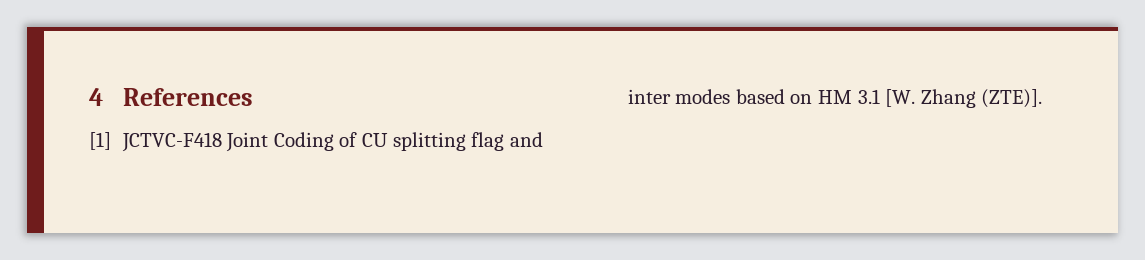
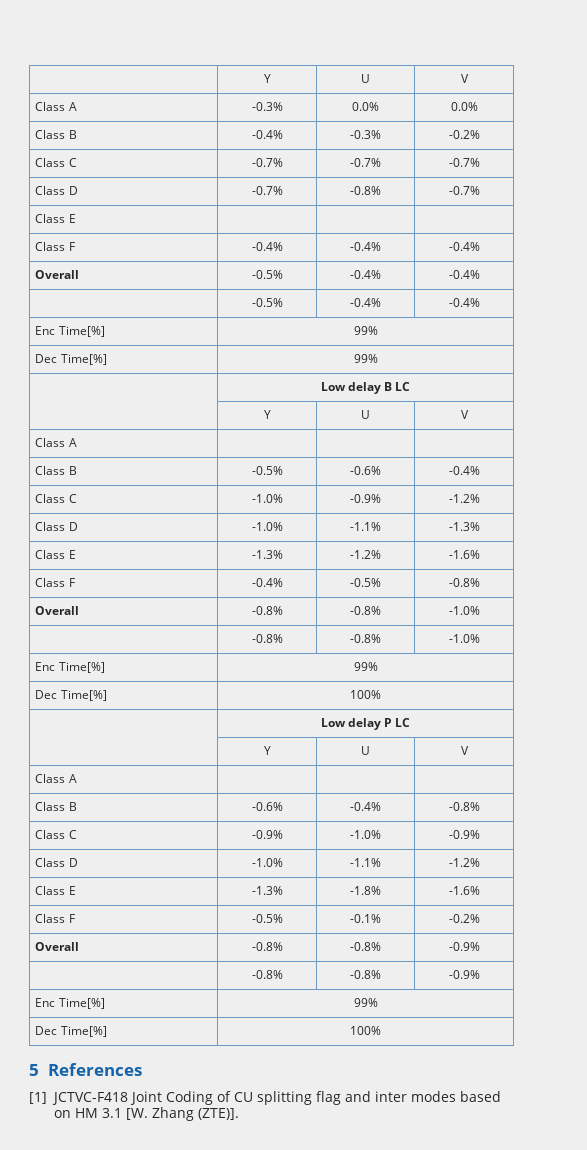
[89,88,103,106] 4 -> [263,74,271,83] [361,74,370,83] [460,74,469,83] [35,102,77,111] [251,102,283,111] [352,102,379,111] [450,102,478,111] [35,130,77,139] [251,130,283,139] [350,130,381,139] [448,130,480,139] [35,158,77,167] [251,158,283,167] [350,158,381,167] [448,158,480,167] [35,186,78,195] [251,186,283,195] [350,186,381,195] [448,186,480,195] [35,214,76,223] [35,242,75,251] [251,242,283,251] [350,242,381,251] [448,242,480,251] [35,270,80,279] [251,270,283,279] [350,270,381,279] [448,270,480,279] [251,298,283,307] [350,298,381,307] [448,298,480,307] [35,326,105,337] [353,326,378,335] [35,354,107,365] [353,354,378,363] [320,382,411,394] [263,410,271,419] [361,410,370,419] [460,410,469,419] [35,438,77,447] [35,466,77,475] [251,466,283,475] [350,466,381,475] [448,466,480,475] [35,494,77,503] [251,494,283,503] [350,494,381,503] [448,494,480,503] [35,522,78,531] [251,522,283,531] [350,522,381,531] [448,522,480,531] [35,550,76,559] [251,550,283,559] [350,550,381,559] [448,550,480,559] [35,578,75,587] [251,578,283,587] [350,578,381,587] [448,578,480,587] [35,606,80,615] [251,606,283,615] [350,606,381,615] [448,606,480,615] [251,634,283,643] [350,634,381,643] [448,634,480,643] [35,662,105,673] [353,662,378,671] [35,690,107,701] [350,690,381,699] [320,718,411,730] [263,746,271,755] [361,746,370,755] [460,746,469,755] [35,774,77,783] [35,802,77,811] [251,802,283,811] [350,802,381,811] [448,802,480,811] [35,830,77,839] [251,830,283,839] [350,830,381,839] [448,830,480,839] [35,858,78,867] [251,858,283,867] [350,858,381,867] [448,858,480,867] [35,886,76,895] [251,886,283,895] [350,886,381,895] [448,886,480,895] [35,914,75,923] [251,914,283,923] [350,914,381,923] [448,914,480,923] [35,942,80,951] [251,942,283,951] [350,942,381,951] [448,942,480,951] [251,970,283,979] [350,970,381,979] [448,970,480,979] [35,998,105,1009] [353,998,378,1007] [35,1026,107,1037] [350,1026,381,1035] [29,1064,39,1076] | Y | U | V // Class A | -0.3% | 0.0% | 0.0% // Class B | -0.4% | -0.3% | -0.2% // Class C | -0.7% | -0.7% | -0.7% // Class D | -0.7% | -0.8% | -0.7% // Class E | | | // Class F | -0.4% | -0.4% | -0.4% // Overall | -0.5% | -0.4% | -0.4% // | -0.5% | -0.4% | -0.4% // Enc Time[%] | 99% // Dec Time[%] | 99% // | Low delay B LC // | Y | U | V // Class A | | | // Class B | -0.5% | -0.6% | -0.4% // Class C | -1.0% | -0.9% | -1.2% // Class D | -1.0% | -1.1% | -1.3% // Class E | -1.3% | -1.2% | -1.6% // Class F | -0.4% | -0.5% | -0.8% // Overall | -0.8% | -0.8% | -1.0% // | -0.8% | -0.8% | -1.0% // Enc Time[%] | 99% // Dec Time[%] | 100% // | Low delay P LC // | Y | U | V // Class A | | | // Class B | -0.6% | -0.4% | -0.8% // Class C | -0.9% | -1.0% | -0.9% // Class D | -1.0% | -1.1% | -1.2% // Class E | -1.3% | -1.8% | -1.6% // Class F | -0.5% | -0.1% | -0.2% // Overall | -0.8% | -0.8% | -0.9% // | -0.8% | -0.8% | -0.9% // Enc Time[%] | 99% // Dec Time[%] | 100% // 5

